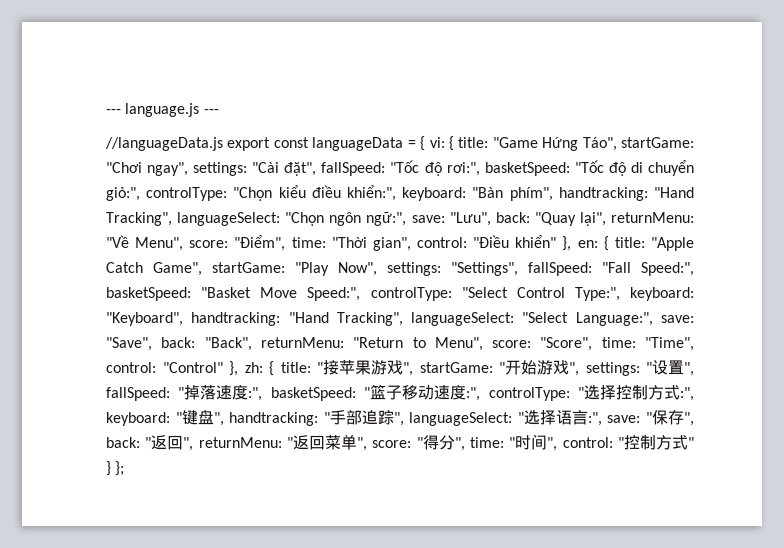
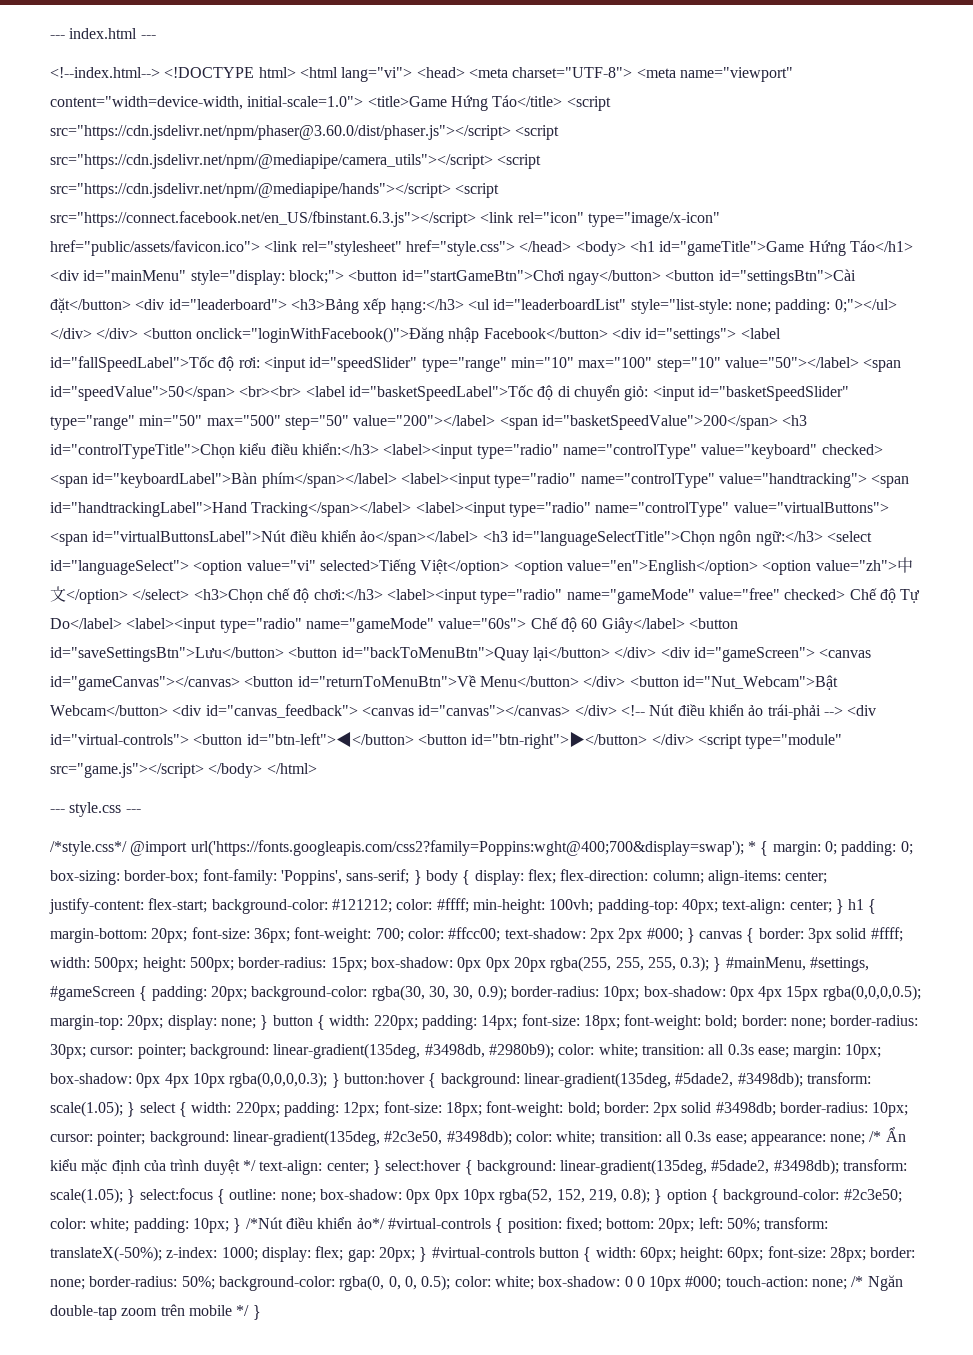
[106,103,219,117] [105,136,695,151] [106,160,695,176] [106,185,695,201] [106,212,695,226] [106,235,695,251] [106,262,694,276] [106,287,694,301] [106,312,694,326] [106,337,694,351] [106,360,694,376] [106,384,694,401] [106,409,694,426] [106,434,694,451] [106,461,125,476] --- language.js --- // //languageData.js export const languageData = { vi: { title: "Game Hứng Táo", startGame: "Chơi ngay", settings: "Cài đặt", fallSpeed: "Tốc độ rơi:", basketSpeed: "Tốc độ di chuyển giỏ:", controlType: "Chọn kiểu điều khiển:", keyboard: "Bàn phím", handtracking: "Hand Tracking", languageSelect: "Chọn ngôn ngữ:", save: "Lưu", back: "Quay lại", returnMenu: "Về Menu", score: "Điểm", time: "Thời gian", control: "Điều khiển" }, en: { title: "Apple Catch Game", startGame: "Play Now", settings: "Settings", fallSpeed: "Fall Speed:", basketSpeed: "Basket Move Speed:", controlType: "Select Control Type:", keyboard: "Keyboard", handtracking: "Hand Tracking", languageSelect: "Select Language:", save: "Save", back: "Back", returnMenu: "Return to Menu", score: "Score", time: "Time", control: "Control" }, zh: { title: "接苹果游戏", startGame: "开始游戏", settings: "设置", fallSpeed: "掉落速度:", basketSpeed: "篮子移动速度:", controlType: "选择控制方式:", keyboard: "键盘", handtracking: "手部追踪", languageSelect: "选择语言:", save: "保存", back: "返回", returnMenu: "返回菜单", score: "得分", time: "时间", control: "控制方式" } }; -> [50,28,156,39] [50,67,793,82] [50,95,611,111] [50,125,560,140] [50,154,542,169] [50,183,500,198] [50,211,720,227] [50,240,913,256] [50,269,856,285] [50,298,897,314] [50,327,781,343] [50,356,902,372] [50,385,849,401] [50,415,808,430] [50,443,883,459] [50,472,910,488] [50,502,889,517] [50,530,872,546] [50,557,913,575] [50,586,921,604] [50,617,738,633] [50,647,872,662] [50,675,838,691] [50,704,877,720] [50,731,843,749] [50,763,317,778] [50,802,141,817] [50,840,913,856] [50,869,828,885] [49,898,877,914] [50,927,903,943] [50,956,870,972] [50,985,921,1001] [50,1014,919,1030] [50,1043,882,1059] [50,1072,871,1088] [50,1101,909,1117] [50,1127,906,1146] [50,1159,908,1175] [50,1188,902,1204] [50,1217,829,1233] [50,1246,916,1262] [50,1275,903,1291] [50,1304,261,1320] --- index.html --- // <!--index.html--> <!DOCTYPE html> <html lang="vi"> <head> <meta charset="UTF-8"> <meta name="viewport" content="width=device-width, initial-scale=1.0"> <title>Game Hứng Táo</title> <script src="https://cdn.jsdelivr.net/npm/phaser@3.60.0/dist/phaser.js"></script> <script src="https://cdn.jsdelivr.net/npm/@mediapipe/camera_utils"></script> <script src="https://cdn.jsdelivr.net/npm/@mediapipe/hands"></script> <script src="https://connect.facebook.net/en_US/fbinstant.6.3.js"></script> <link rel="icon" type="image/x-icon" href="public/assets/favicon.ico"> <link rel="stylesheet" href="style.css"> </head> <body> <h1 id="gameTitle">Game Hứng Táo</h1> <div id="mainMenu" style="display: block;"> <button id="startGameBtn">Chơi ngay</button> <button id="settingsBtn">Cài đặt</button> <div id="leaderboard"> <h3>Bảng xếp hạng:</h3> <ul id="leaderboardList" style="list-style: none; padding: 0;"></ul> </div> </div> <button onclick="loginWithFacebook()">Đăng nhập Facebook</button> <div id="settings"> <label id="fallSpeedLabel">Tốc độ rơi: <input id="speedSlider" type="range" min="10" max="100" step="10" value="50"></label> <span id="speedValue">50</span> <br><br> <label id="basketSpeedLabel">Tốc độ di chuyển giỏ: <input id="basketSpeedSlider" type="range" min="50" max="500" step="50" value="200"></label> <span id="basketSpeedValue">200</span> <h3 id="controlTypeTitle">Chọn kiểu điều khiển:</h3> <label><input type="radio" name="controlType" value="keyboard" checked> <span id="keyboardLabel">Bàn phím</span></label> <label><input type="radio" name="controlType" value="handtracking"> <span id="handtrackingLabel">Hand Tracking</span></label> <label><input type="radio" name="controlType" value="virtualButtons"> <span id="virtualButtonsLabel">Nút điều khiển ảo</span></label> <h3 id="languageSelectTitle">Chọn ngôn ngữ:</h3> <select id="languageSelect"> <option value="vi" selected>Tiếng Việt</option> <option value="en">English</option> <option value="zh">中文</option> </select> <h3>Chọn chế độ chơi:</h3> <label><input type="radio" name="gameMode" value="free" checked> Chế độ Tự Do</label> <label><input type="radio" name="gameMode" value="60s"> Chế độ 60 Giây</label> <button id="saveSettingsBtn">Lưu</button> <button id="backToMenuBtn">Quay lại</button> </div> <div id="gameScreen"> <canvas id="gameCanvas"></canvas> <button id="returnToMenuBtn">Về Menu</button> </div> <button id="Nut_Webcam">Bật Webcam</button> <div id="canvas_feedback"> <canvas id="canvas"></canvas> </div> <!-- Nút điều khiển ảo trái-phải --> <div id="virtual-controls"> <button id="btn-left">◀</button> <button id="btn-right">▶</button> </div> <script type="module" src="game.js"></script> </body> </html> // --- style.css --- // /*style.css*/ @import url('https://fonts.googleapis.com/css2?family=Poppins:wght@400;700&display=swap'); * { margin: 0; padding: 0; box-sizing: border-box; font-family: 'Poppins', sans-serif; } body { display: flex; flex-direction: column; align-items: center; justify-content: flex-start; background-color: #121212; color: #ffff; min-height: 100vh; padding-top: 40px; text-align: center; } h1 { margin-bottom: 20px; font-size: 36px; font-weight: 700; color: #ffcc00; text-shadow: 2px 2px #000; } canvas { border: 3px solid #ffff; width: 500px; height: 500px; border-radius: 15px; box-shadow: 0px 0px 20px rgba(255, 255, 255, 0.3); } #mainMenu, #settings, #gameScreen { padding: 20px; background-color: rgba(30, 30, 30, 0.9); border-radius: 10px; box-shadow: 0px 4px 15px rgba(0,0,0,0.5); margin-top: 20px; display: none; } button { width: 220px; padding: 14px; font-size: 18px; font-weight: bold; border: none; border-radius: 30px; cursor: pointer; background: linear-gradient(135deg, #3498db, #2980b9); color: white; transition: all 0.3s ease; margin: 10px; box-shadow: 0px 4px 10px rgba(0,0,0,0.3); } button:hover { background: linear-gradient(135deg, #5dade2, #3498db); transform: scale(1.05); } select { width: 220px; padding: 12px; font-size: 18px; font-weight: bold; border: 2px solid #3498db; border-radius: 10px; cursor: pointer; background: linear-gradient(135deg, #2c3e50, #3498db); color: white; transition: all 0.3s ease; appearance: none; /* Ẩn kiểu mặc định của trình duyệt */ text-align: center; } select:hover { background: linear-gradient(135deg, #5dade2, #3498db); transform: scale(1.05); } select:focus { outline: none; box-shadow: 0px 0px 10px rgba(52, 152, 219, 0.8); } option { background-color: #2c3e50; color: white; padding: 10px; } /*Nút điều khiển ảo*/ #virtual-controls { position: fixed; bottom: 20px; left: 50%; transform: translateX(-50%); z-index: 1000; display: flex; gap: 20px; } #virtual-controls button { width: 60px; height: 60px; font-size: 28px; border: none; border-radius: 50%; background-color: rgba(0, 0, 0, 0.5); color: white; box-shadow: 0 0 10px #000; touch-action: none; /* Ngăn double-tap zoom trên mobile */ }

